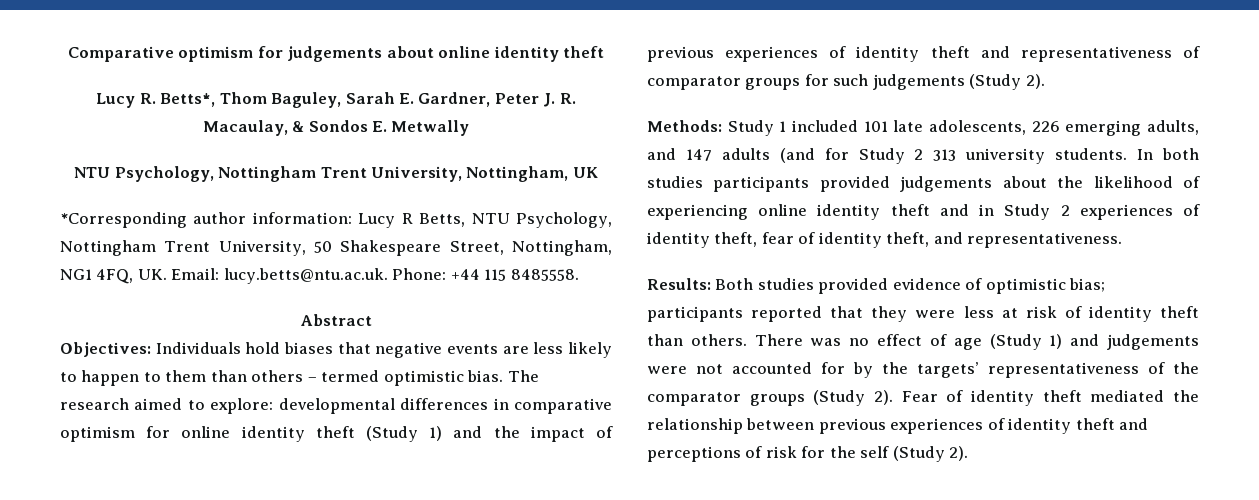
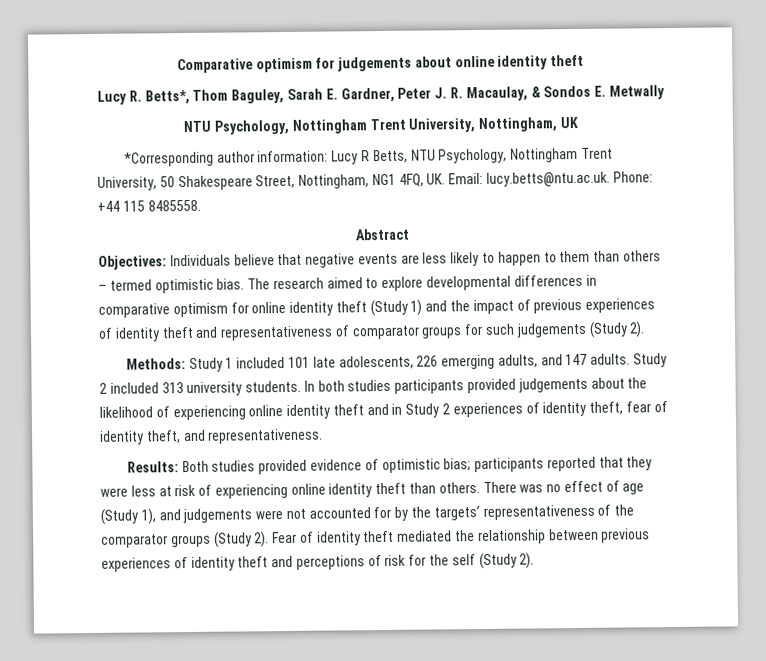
[245,342,333,354] hold biases -> [233,254,275,266] believe
[210,398,274,414] explore: -> [381,276,424,292] explore
[721,148,924,164] adults (and for Study 2 -> [590,353,668,368] [99,382,159,394] adults. Study 2 included
(1082, 312) none -> [214,483,326,499] experiencing online
[1049,334,1063,349] 1) -> [140,508,156,525] 1),

